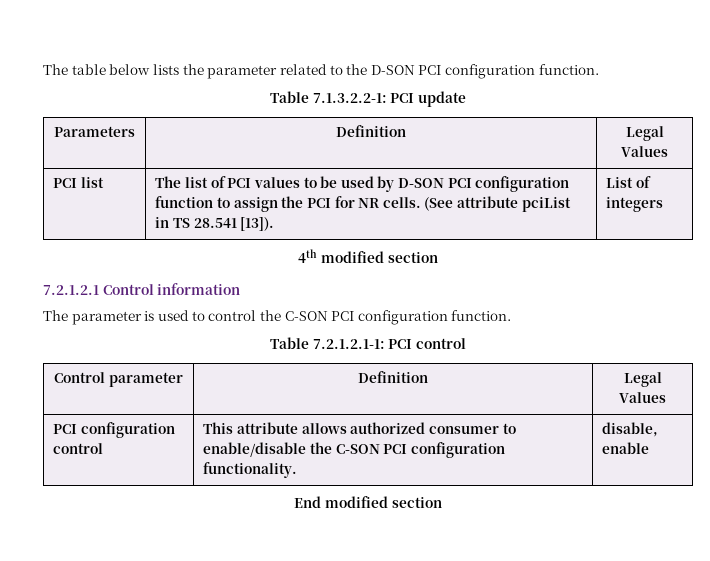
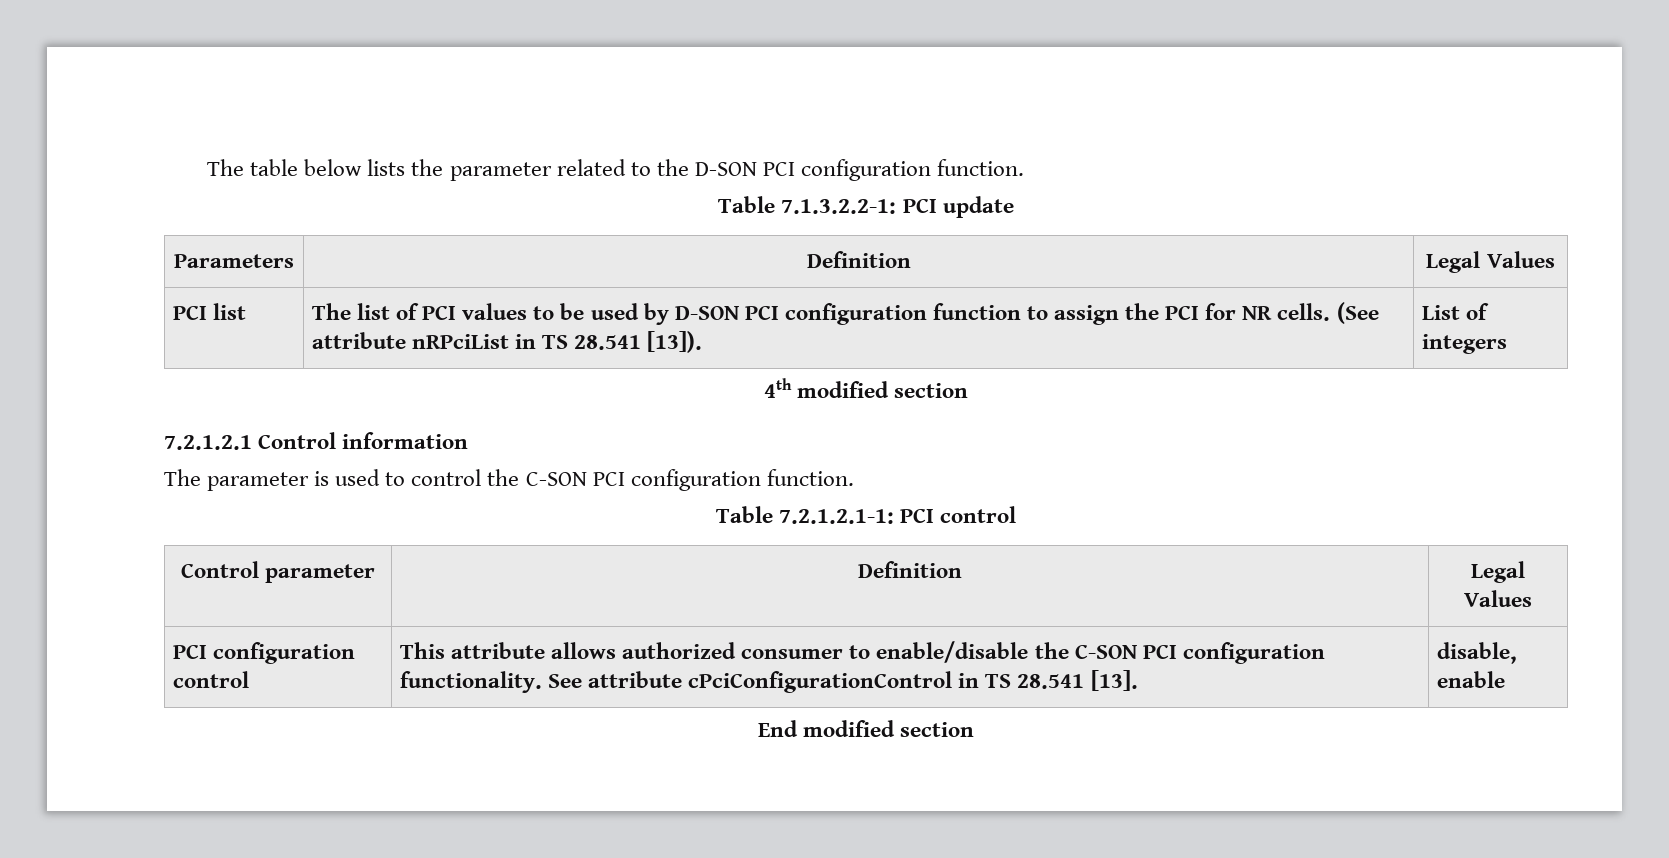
[521,197,571,212] pciList -> [412,334,510,349] nRPciList
(298, 470) none -> [548,670,1138,693] See attribute cPciConfigurationControl in TS 28.541 [13].

